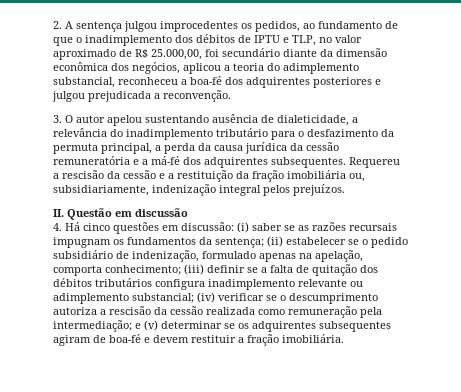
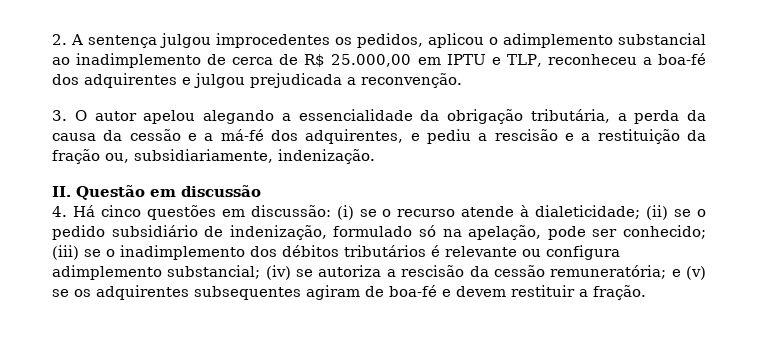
[303,21,398,29] [53,34,362,46] [53,48,387,60] [53,62,359,74] [53,77,115,88] ao fundamento de que o inadimplemento dos débitos de IPTU e TLP, no valor aproximado de R$ 25.000,00, foi secundário diante da dimensão econômica dos negócios, aplicou a teoria do adimplemento substancial, -> [428,33,706,48] [52,53,542,68] aplicou o adimplemento substancial ao inadimplemento de cerca de R$ 25.000,00 em IPTU e TLP,
[313,77,372,88] posteriores -> (177, 80) none
[145,114,358,126] [53,128,394,140] [53,143,152,154] sustentando ausência de dialeticidade, a relevância do inadimplemento tributário para o desfazimento da permuta principal, -> [203,109,610,124] alegando a essencialidade da obrigação tributária,
[245,142,339,154] [53,156,130,165] jurídica da cessão remuneratória -> [103,129,181,141] da cessão
[204,157,400,168] [53,170,156,179] adquirentes subsequentes. Requereu a rescisão da cessão -> [305,129,558,144] adquirentes, e pediu a rescisão
[287,170,346,179] imobiliária -> (100, 156) none
[152,184,345,196] indenização integral pelos prejuízos. -> [278,149,375,164] indenização.
[252,222,397,231] [53,236,346,248] saber se as razões recursais impugnam os fundamentos da sentença; (ii) estabelecer -> [359,205,669,220] se o recurso atende à dialeticidade; (ii)
[259,253,296,262] apenas -> [419,225,436,237] só
[53,264,357,276] comporta conhecimento; (iii) definir se a falta de quitação -> [547,225,707,240] [52,245,245,260] pode ser conhecido; (iii) se o inadimplemento
[155,279,295,290] configura inadimplemento -> [431,245,440,257] é
(363, 284) none -> [546,245,620,260] configura
[218,293,378,304] verificar se o descumprimento -> [296,269,314,277] se
[206,306,382,318] [53,320,132,332] realizada como remuneração pela intermediação; -> [550,265,667,279] remuneratória;
[161,321,222,329] determinar -> (707, 273) none
[247,334,344,346] fração imobiliária. -> [593,285,646,300] fração.

